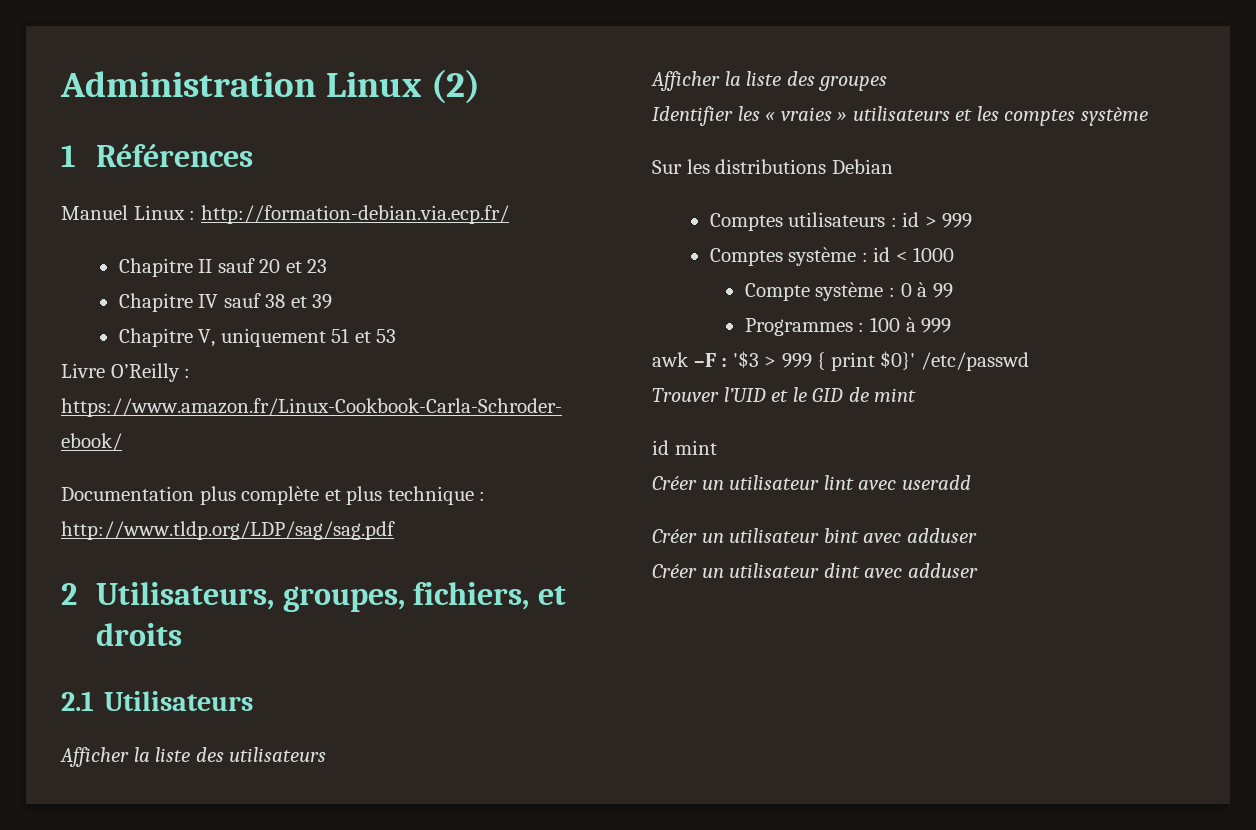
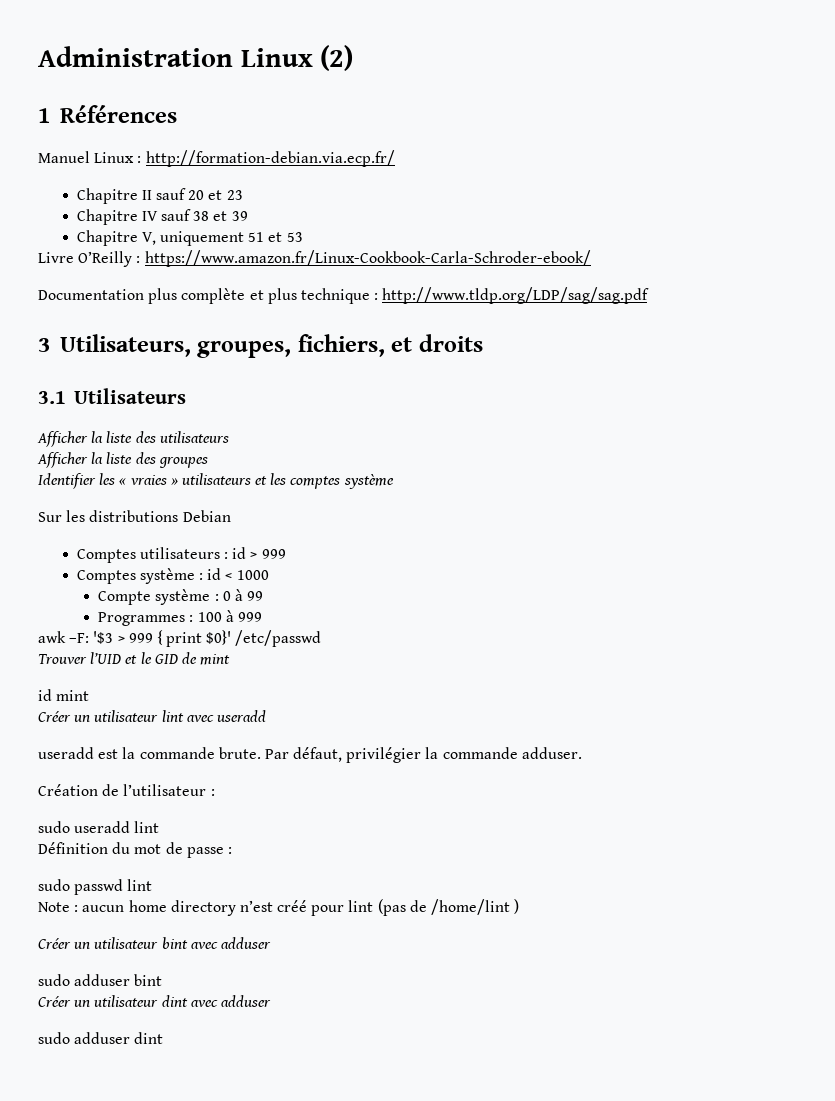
[61,583,77,605] 2 -> [38,338,50,352] 3
[61,691,94,711] 2.1 -> [38,391,66,404] 3.1
[693,353,728,367] –F : -> [69,633,90,643] –F:
(971, 482) none -> [38,747,582,763] [38,784,215,796] [38,821,160,833] [38,842,232,858] [38,879,153,895] [38,899,520,916] // useradd est la commande brute. Par défaut, privilégier la commande adduser. // Création de l’utilisateur : // sudo useradd lint // Définition du mot de passe : // sudo passwd lint // Note : aucun home directory n’est créé pour lint (pas de /home/lint )
(977, 535) none -> [38,974,163,986] // sudo adduser bint
(978, 570) none -> [38,1032,164,1044] // sudo adduser dint

